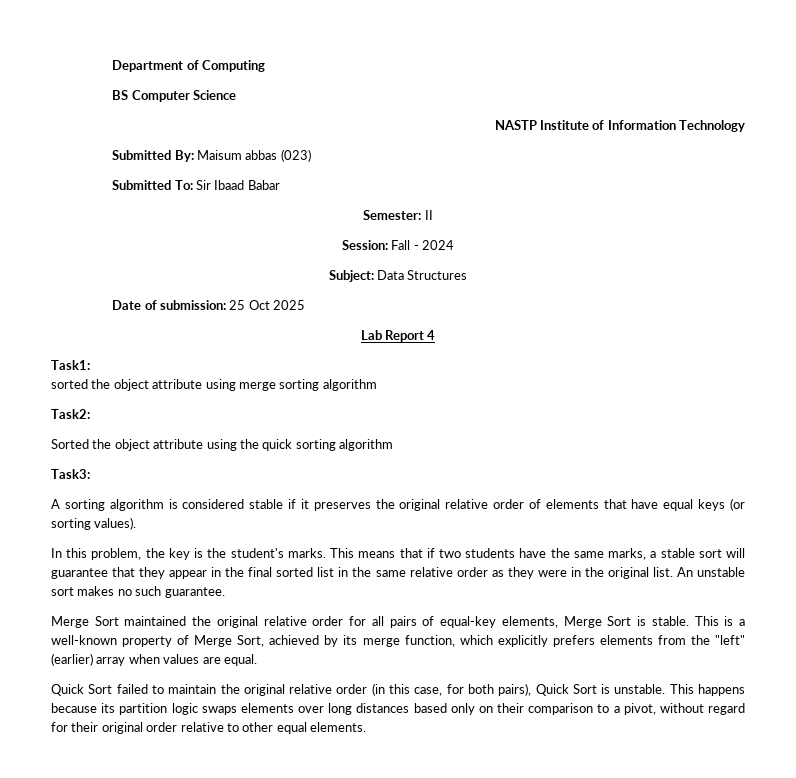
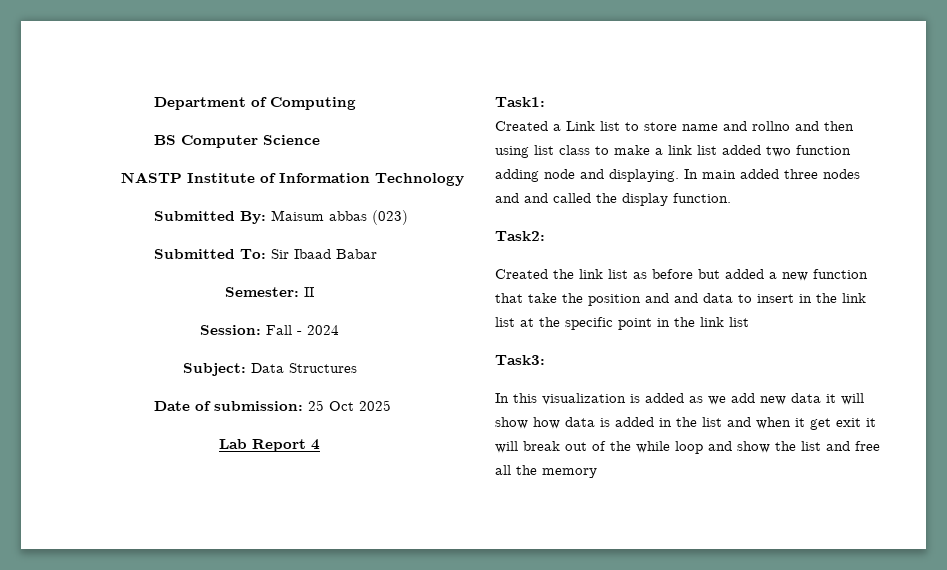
[51,379,377,391] [51,409,90,419] [51,439,393,451] [51,469,90,479] [51,498,746,511] [51,517,137,530] [51,548,746,560] [51,567,745,579] [51,586,225,598] [51,616,745,628] [51,635,745,647] [51,653,257,666] [51,683,745,696] [51,703,745,715] [51,722,366,734] sorted the object attribute using merge sorting algorithm // Task2: // Sorted the object attribute using the quick sorting algorithm // Task3: // A sorting algorithm is considered stable if it preserves the original relative order of elements that have equal keys (or sorting values). // In this problem, the key is the student's marks. This means that if two students have the same marks, a stable sort will guarantee that they appear in the final sorted list in the same relative order as they were in the original list. An unstable sort makes no such guarantee. // Merge Sort maintained the original relative order for all pairs of equal-key elements, Merge Sort is stable. This is a well-known property of Merge Sort, achieved by its merge function, which explicitly prefers elements from the "left" (earlier) array when values are equal. // Quick Sort failed to maintain the original relative order (in this case, for both pairs), Quick Sort is unstable. This happens because its partition logic swaps elements over long distances based only on their comparison to a pivot, without regard for their original order relative to other equal elements. -> [495,121,854,131] [495,145,851,158] [495,169,860,182] [495,193,731,206] [495,231,545,241] [495,269,868,281] [495,293,866,306] [495,317,749,330] [495,355,545,365] [495,393,864,405] [495,417,876,430] [495,441,880,454] [495,465,597,478] Created a Link list to store name and rollno and then using list class to make a link list added two function adding node and displaying. In main added three nodes and and called the display function. // Task2: // Created the link list as before but added a new function that take the position and and data to insert in the link list at the specific point in the link list // Task3: // In this visualization is added as we add new data it will show how data is added in the list and when it get exit it will break out of the while loop and show the list and free all the memory

